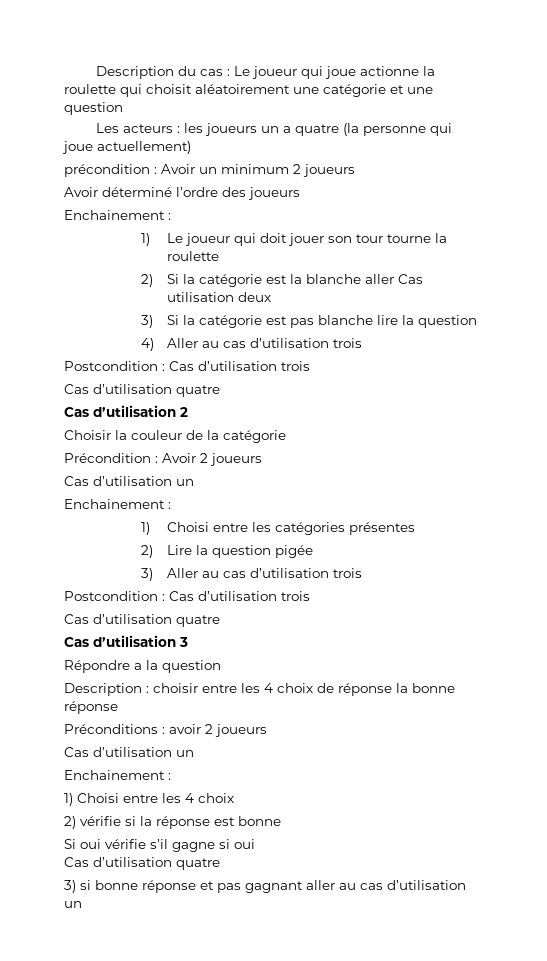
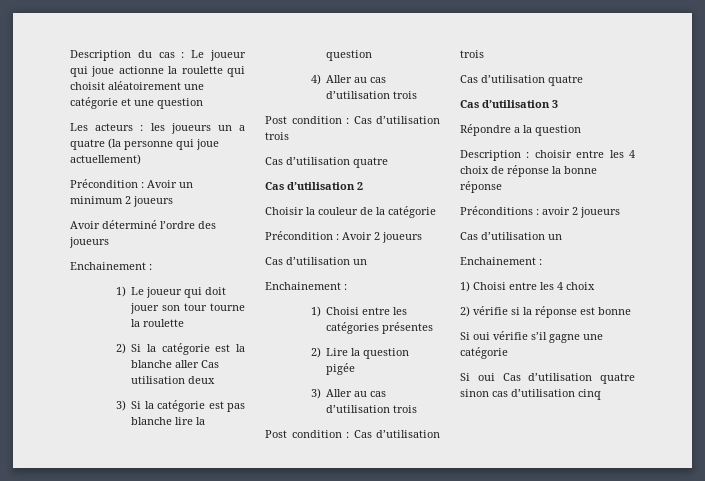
[64,164,150,177] précondition -> [70,179,138,188] Précondition
[64,361,158,371] Postcondition -> [265,116,342,124] Post condition
[64,591,158,601] Postcondition -> [265,430,342,438] Post condition
[219,839,255,849] [64,857,220,870] [64,880,466,893] [64,901,82,908] si oui // Cas d’utilisation quatre // 3) si bonne réponse et pas gagnant aller au cas d’utilisation un -> [583,334,603,340] [460,347,508,359] [460,373,635,384] [460,389,601,400] une catégorie // Si oui Cas d’utilisation quatre sinon cas d’utilisation cinq

